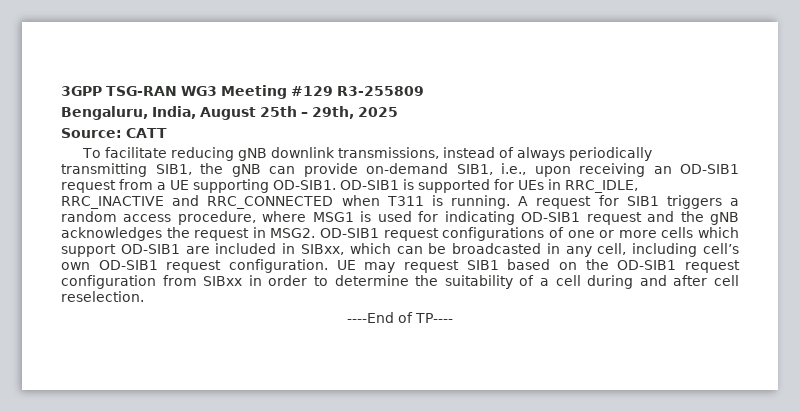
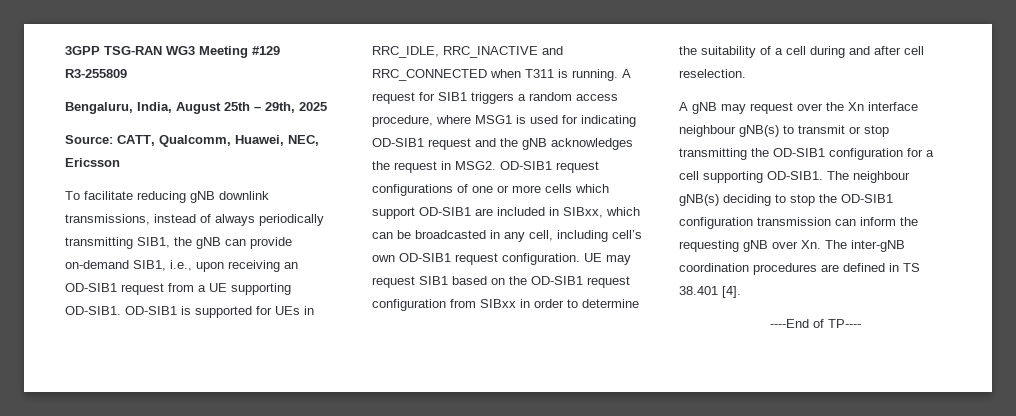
[126,128,167,138] CATT -> [117,135,319,147] [65,158,120,167] CATT, Qualcomm, Huawei, NEC, Ericsson
(144, 296) none -> [679,102,918,114] [679,125,889,137] [679,148,934,160] [679,171,910,183] [679,194,893,206] [679,217,918,229] [679,240,905,252] [679,263,920,275] [679,286,741,298] // A gNB may request over the Xn interface neighbour gNB(s) to transmit or stop transmitting the OD-SIB1 configuration for a cell supporting OD-SIB1. The neighbour gNB(s) deciding to stop the OD-SIB1 configuration transmission can inform the requesting gNB over Xn. The inter-gNB coordination procedures are defined in TS 38.401 [4].

